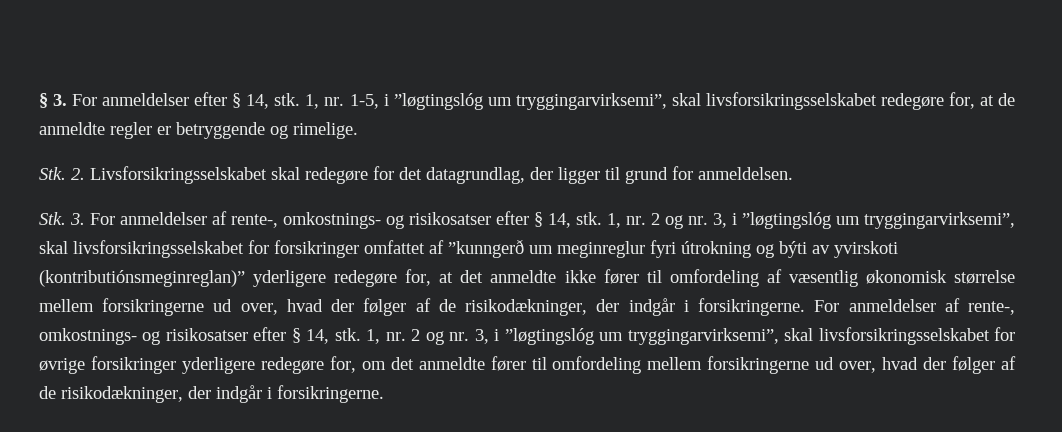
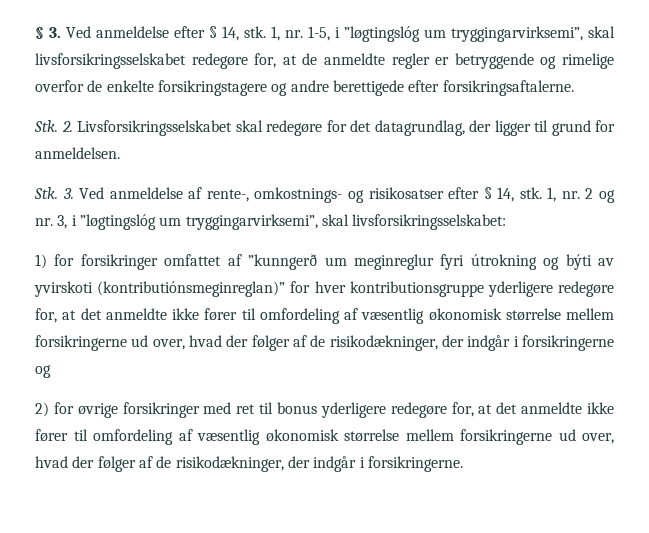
[72,93,190,106] For anmeldelser -> [66,26,169,38] Ved anmeldelse
[293,122,358,139] rimelige. -> [562,53,615,69] [35,80,574,96] rimelige overfor de enkelte forsikringstagere og andre berettigede efter forsikringsaftalerne.
[90,212,207,225] For anmeldelser -> [79,187,183,199] Ved anmeldelse
[73,240,244,258] livsforsikringsselskabet -> [352,214,507,230] [35,254,47,269] livsforsikringsselskabet: // 1)
(245, 278) none -> [290,281,615,297] [35,308,614,324] [35,335,614,351] [35,365,51,378] [35,402,317,418] for hver kontributionsgruppe yderligere redegøre for, at det anmeldte ikke fører til omfordeling af væsentlig økonomisk størrelse mellem forsikringerne ud over, hvad der følger af de risikodækninger, der indgår i forsikringerne og // 2) for øvrige forsikringer med ret til bonus
[814,298,1016,315] [39,327,1016,345] [39,356,1017,374] [39,385,384,403] For anmeldelser af rente-, omkostnings- og risikosatser efter § 14, stk. 1, nr. 2 og nr. 3, i ”løgtingslóg um tryggingarvirksemi”, skal livsforsikringsselskabet for øvrige forsikringer yderligere redegøre for, om det anmeldte fører til omfordeling mellem forsikringerne ud over, hvad der følger af de risikodækninger, der indgår i forsikringerne. -> (463, 464) none

